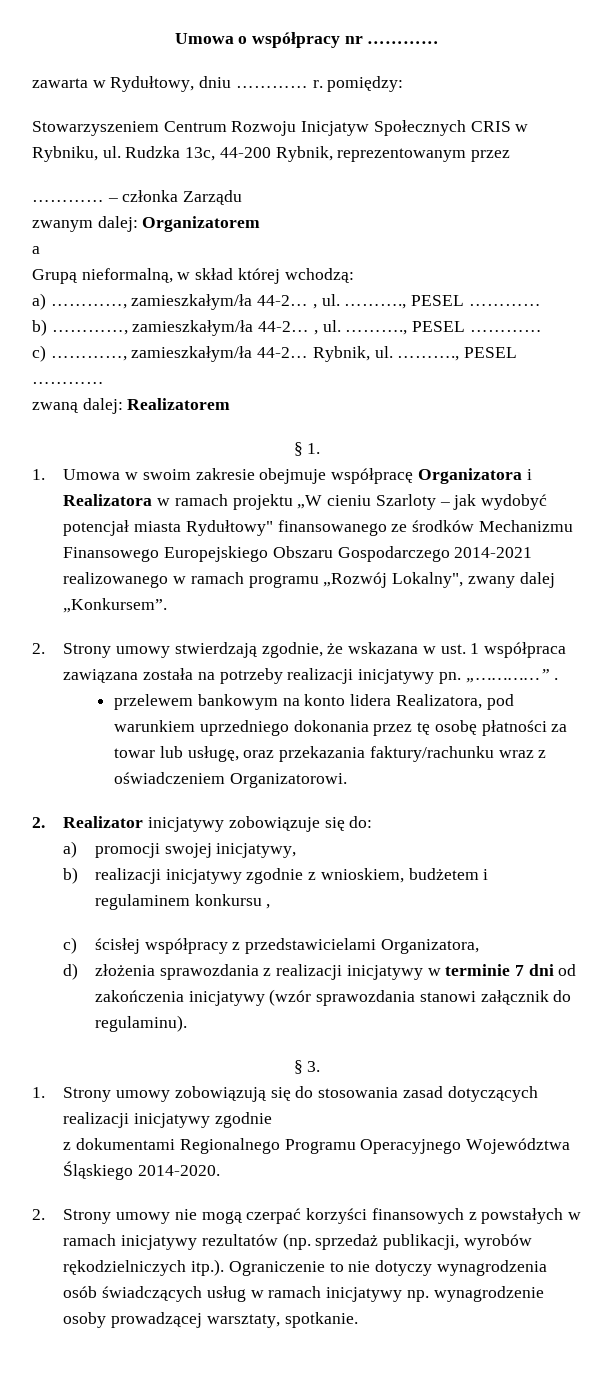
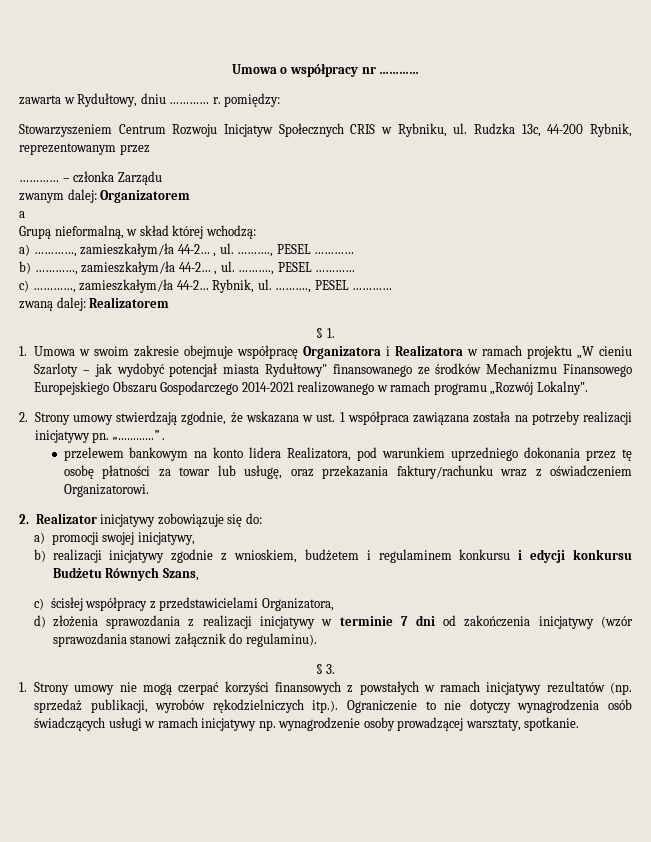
[392,572,555,588] [63,598,168,613] Lokalny", zwany dalej „Konkursem”. -> [536,381,588,395] Lokalny".
[266,904,271,909] , -> [518,549,632,563] [52,567,199,581] i edycji konkursu Budżetu Równych Szans,
[174,1086,538,1102] [63,1112,272,1128] [63,1138,571,1154] [63,1161,221,1180] [32,1209,171,1224] zobowiązują się do stosowania zasad dotyczących realizacji inicjatywy zgodnie // z dokumentami Regionalnego Programu Operacyjnego Województwa Śląskiego 2014-2020. // 2. Strony umowy -> (115, 690) none
[206,1286,246,1302] usług -> [108,717,142,731] usługi

